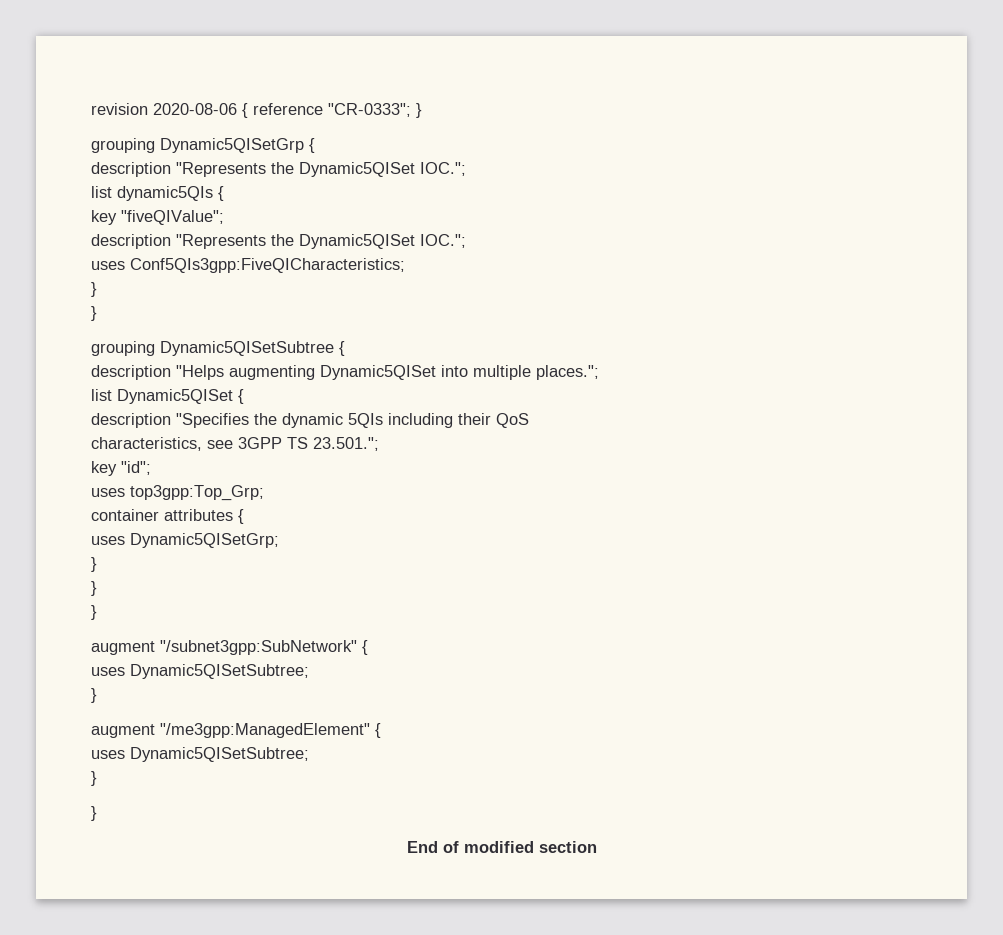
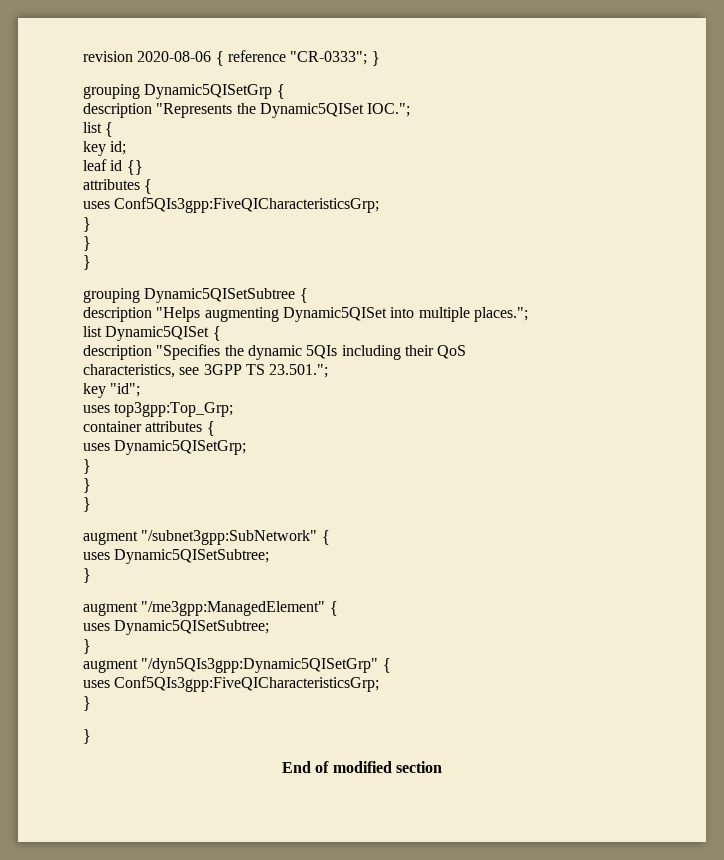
[117,186,213,201] dynamic5QIs -> (102, 127) none
[121,210,224,225] [91,234,466,249] [91,258,405,273] "fiveQIValue"; // description "Represents the Dynamic5QISet IOC."; // uses Conf5QIs3gpp:FiveQICharacteristics; -> [110,141,127,155] [83,159,143,175] [83,179,153,194] [83,197,380,213] [83,217,91,232] id; // leaf id {} // attributes { // uses Conf5QIs3gpp:FiveQICharacteristicsGrp; // }
(97, 778) none -> [83,658,391,673] [83,676,380,692] [83,696,91,711] // augment "/dyn5QIs3gpp:Dynamic5QISetGrp" { // uses Conf5QIs3gpp:FiveQICharacteristicsGrp; // }

